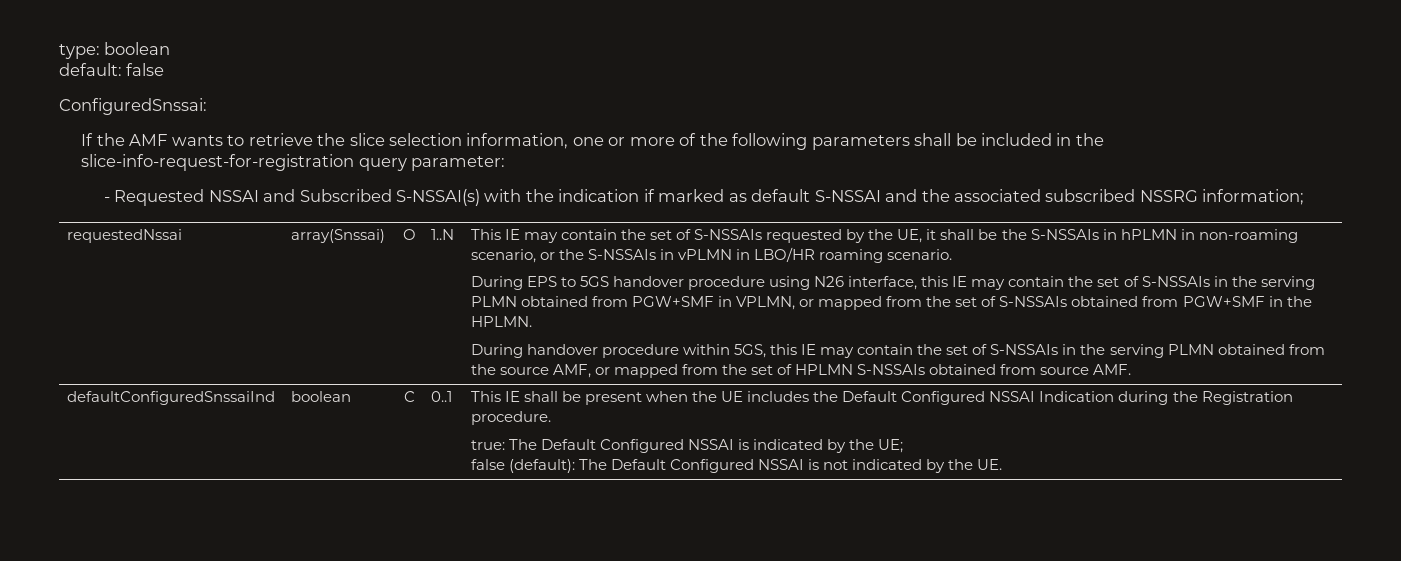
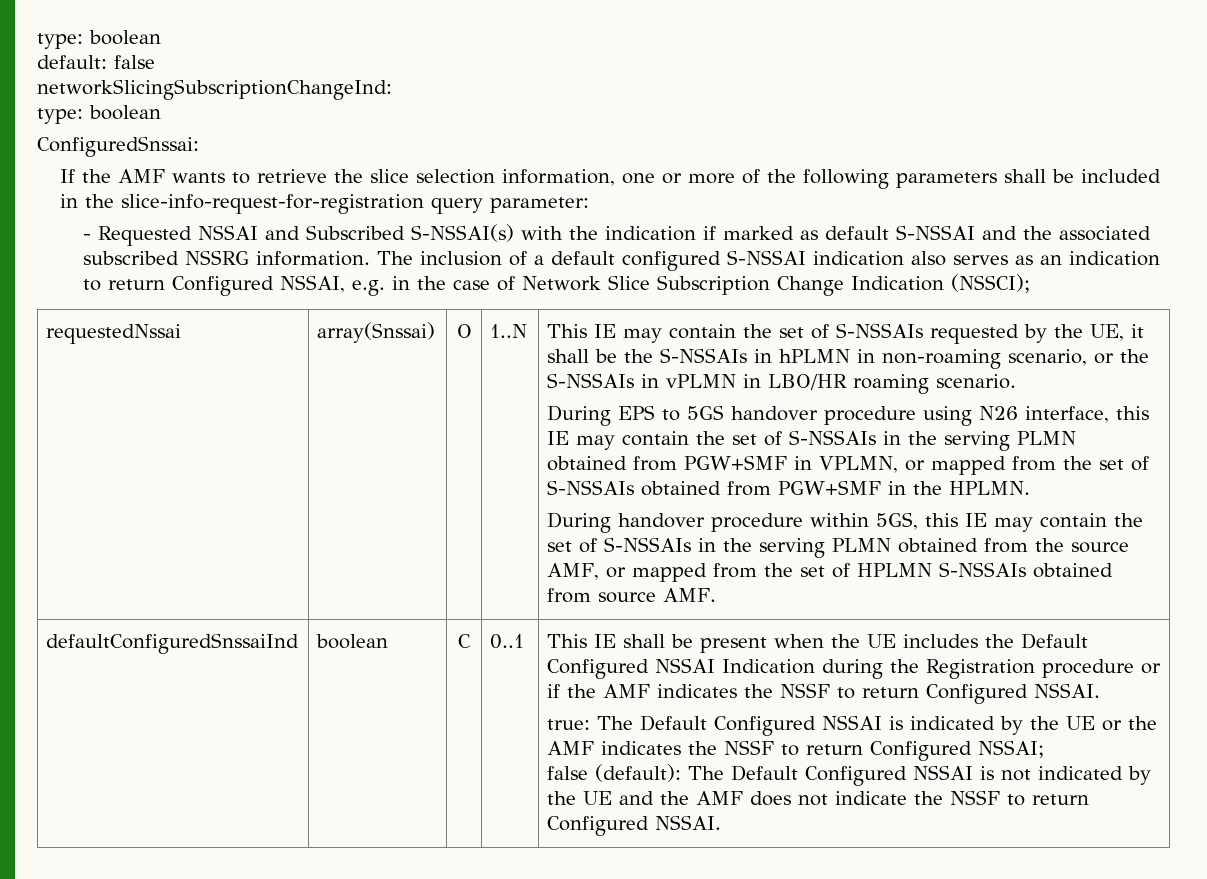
(165, 69) none -> [37,79,392,100] [37,105,161,124] // networkSlicingSubscriptionChangeInd: // type: boolean
[1202,189,1305,205] information; -> [256,250,1161,271] [83,274,1031,296] information. The inclusion of a default configured S-NSSAI indication also serves as an indication to return Configured NSSAI, e.g. in the case of Network Slice Subscription Change Indication (NSSCI);
[470,411,551,425] procedure. -> [1042,659,1162,678] [547,683,1101,704] procedure or if the AMF indicates the NSSF to return Configured NSSAI.
[878,439,904,453] UE; -> [1066,716,1158,731] [547,740,1045,761] UE or the AMF indicates the NSSF to return Configured NSSAI;
[977,459,1003,470] UE. -> [583,790,1090,806] [547,815,722,836] UE and the AMF does not indicate the NSSF to return Configured NSSAI.

